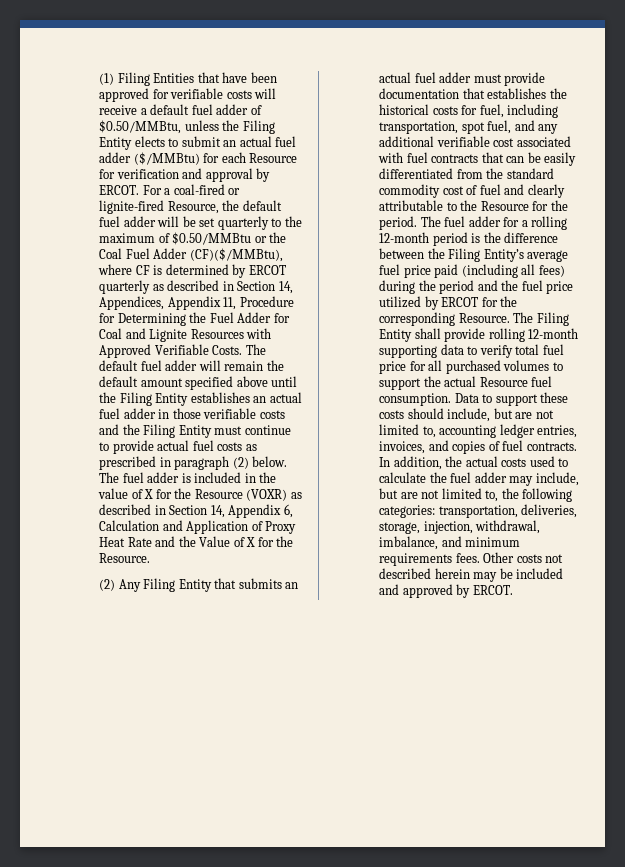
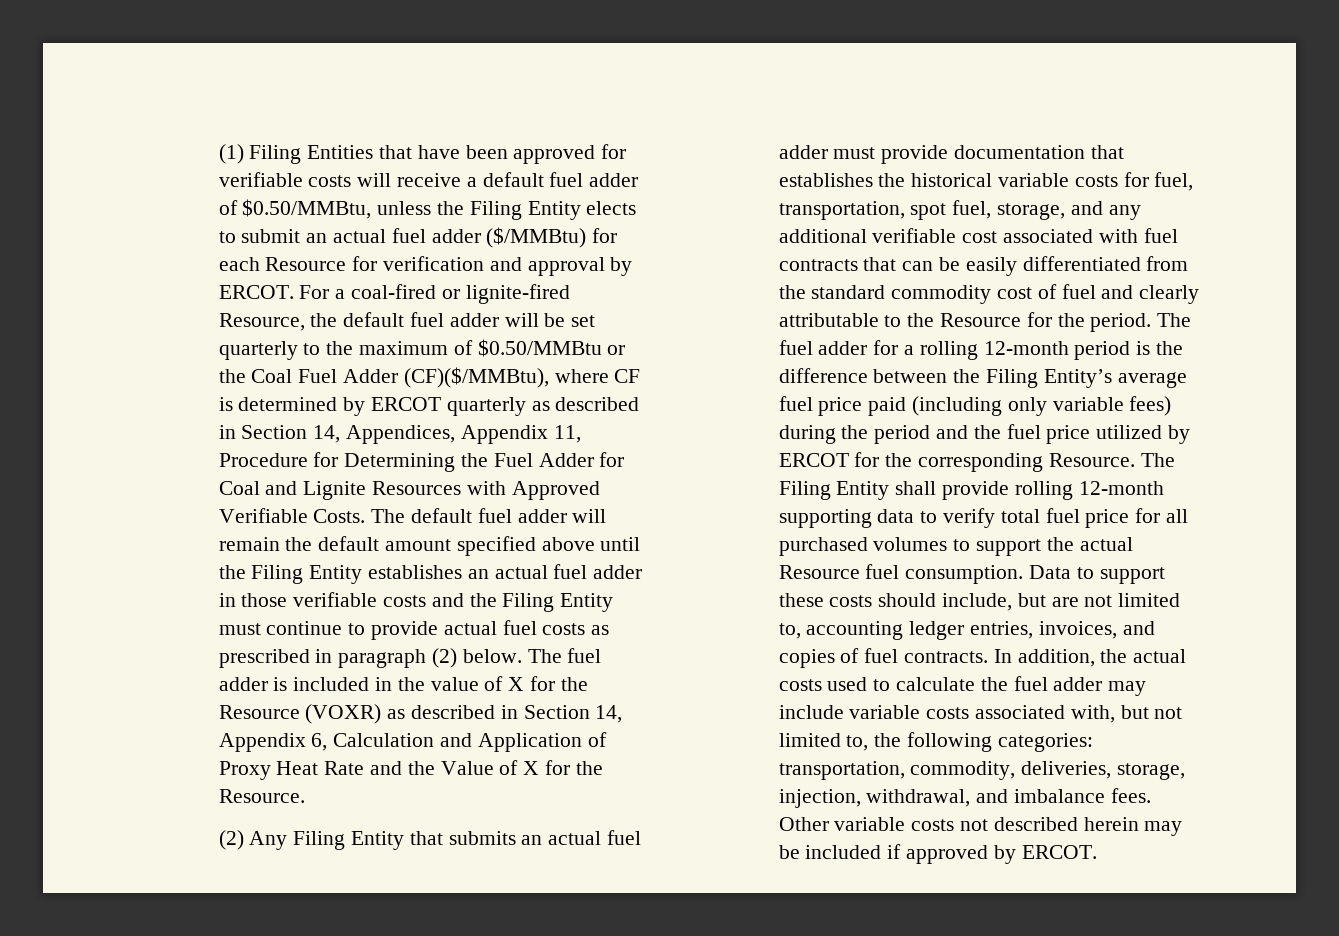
(430, 109) none -> [997,173,1069,187] variable
[507,104,559,118] including -> (1194, 181) none
(512, 127) none -> [996,203,1065,220] storage,
[521,264,536,275] all -> [1007,397,1124,416] only variable
[535,472,579,486] [379,488,418,499] include, but are -> [778,705,1149,723] include variable costs associated with, but
(518, 511) none -> [910,761,1016,780] commodity,
[379,536,521,550] [379,553,453,566] imbalance, and minimum requirements -> [976,789,1105,803] and imbalance
(515, 557) none -> [834,817,906,831] variable
[379,584,400,595] and -> [887,844,902,859] if

